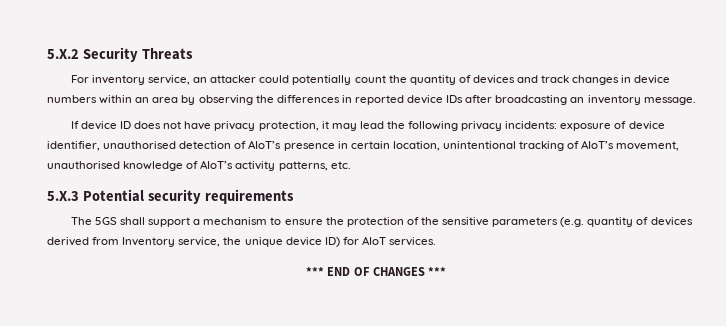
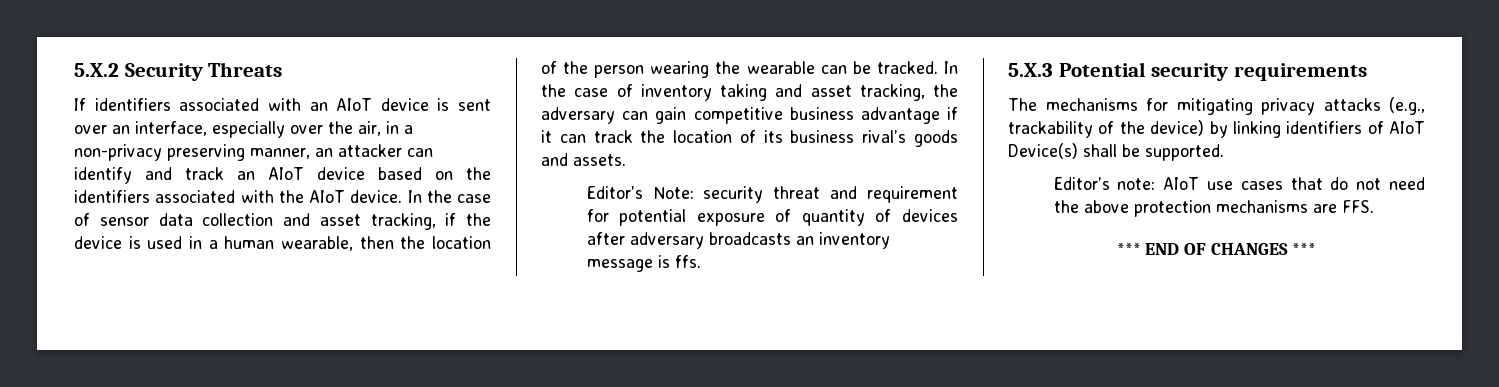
[70,75,671,85] [47,95,696,105] [70,121,665,131] [47,140,680,151] [47,160,351,171] For inventory service, an attacker could potentially count the quantity of devices and track changes in device numbers within an area by observing the differences in reported device IDs after broadcasting an inventory message. // If device ID does not have privacy protection, it may lead the following privacy incidents: exposure of device identifier, unauthorised detection of AIoT’s presence in certain location, unintentional tracking of AIoT’s movement, unauthorised knowledge of AIoT’s activity patterns, etc. -> [74,98,491,111] [74,121,413,138] [74,144,433,161] [74,167,491,184] [74,190,491,203] [74,213,491,230] [74,236,492,251] [541,61,958,78] [541,84,958,101] [541,107,958,124] [541,130,958,147] [541,153,626,166] [586,186,958,203] [586,209,958,226] [586,232,890,249] [586,255,701,272] If identifiers associated with an AIoT device is sent over an interface, especially over the air, in a non-privacy preserving manner, an attacker can identify and track an AIoT device based on the identifiers associated with the AIoT device. In the case of sensor data collection and asset tracking, if the device is used in a human wearable, then the location of the person wearing the wearable can be tracked. In the case of inventory taking and asset tracking, the adversary can gain competitive business advantage if it can track the location of its business rival’s goods and assets. // Editor’s Note: security threat and requirement for potential exposure of quantity of devices after adversary broadcasts an inventory message is ffs.
[94,217,693,227] [47,236,437,247] 5GS shall support a mechanism to ensure the protection of the sensitive parameters (e.g. quantity of devices derived from Inventory service, the unique device ID) for AIoT services. -> [1045,97,1425,115] [1008,120,1425,138] [1008,143,1224,161] [1053,177,1425,190] [1053,200,1374,217] mechanisms for mitigating privacy attacks (e.g., trackability of the device) by linking identifiers of AIoT Device(s) shall be supported. // Editor’s note: AIoT use cases that do not need the above protection mechanisms are FFS.

